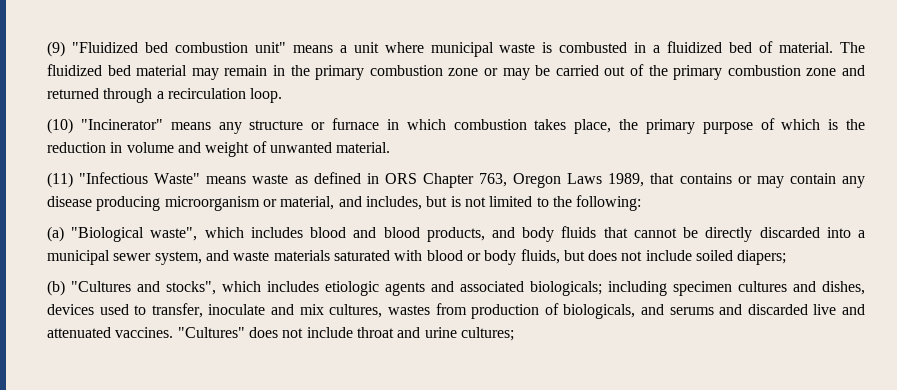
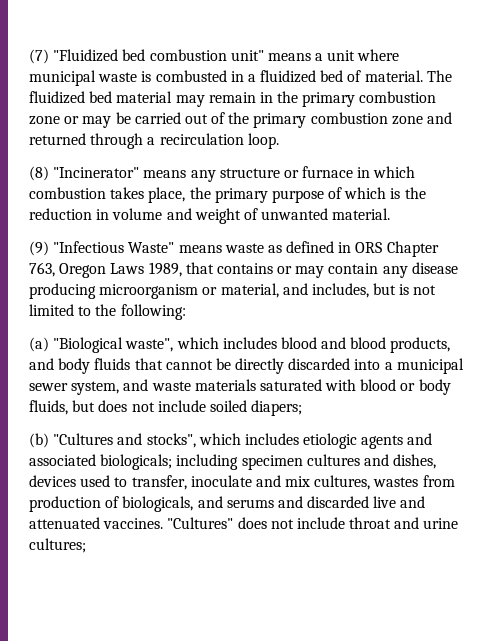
[47,41,65,57] (9) -> [29,49,49,64] (7)
[47,118,73,134] (10) -> [29,166,49,181] (8)
[47,172,73,188] (11) -> [29,241,49,256] (9)

